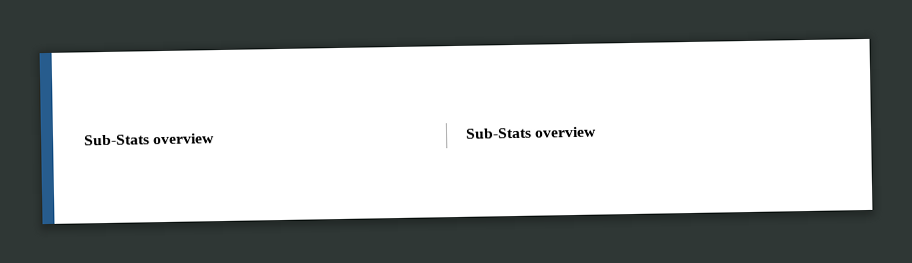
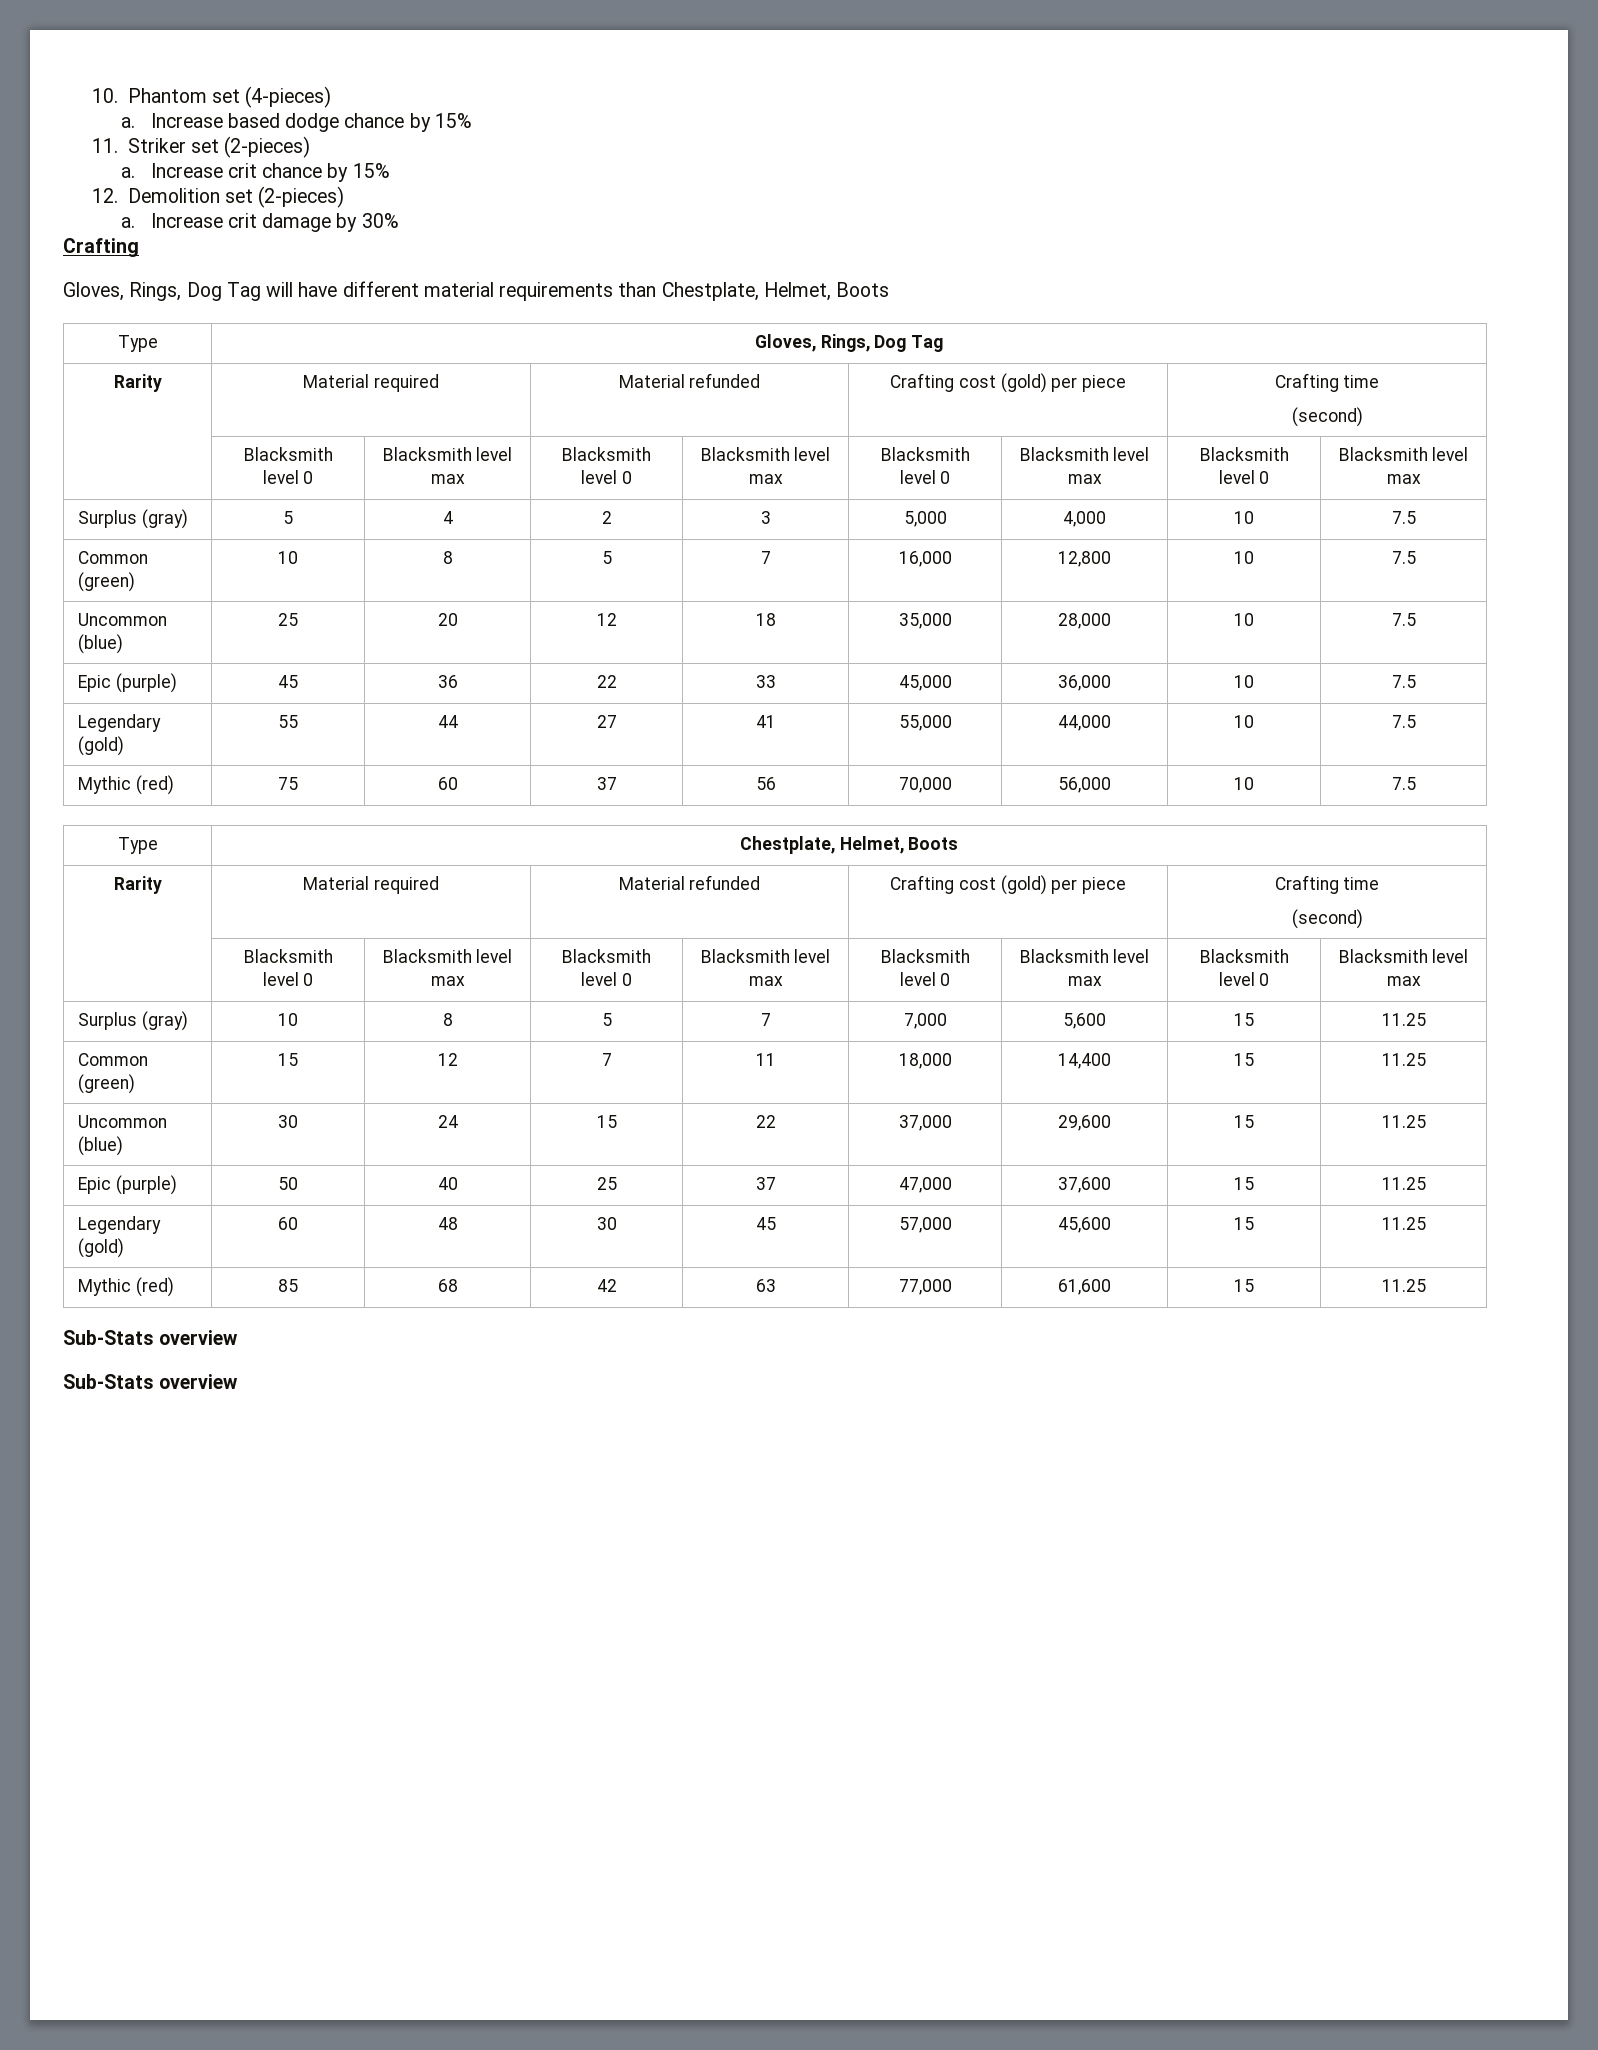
(84, 140) none -> [92,86,332,108] [121,113,472,132] [92,136,311,158] [121,163,390,182] [92,186,345,208] [121,213,399,232] [63,238,139,257] [63,281,890,301] [117,335,158,352] [754,334,944,352] [113,374,162,392] [303,374,439,392] [618,373,761,388] [890,373,1126,393] [1274,373,1380,392] [1291,407,1363,427] [243,447,333,461] [262,470,314,484] [382,447,513,461] [430,474,465,484] [562,447,651,461] [581,470,632,484] [700,447,831,461] [748,474,783,484] [880,447,970,461] [899,470,951,484] [1019,447,1150,461] [1067,474,1102,484] [1199,447,1289,461] [1218,470,1270,484] [1338,447,1469,461] [1386,474,1421,484] [78,509,189,529] [283,511,293,524] [442,511,453,524] [601,511,612,524] [760,511,771,524] [903,511,947,527] [1063,511,1106,527] [1234,511,1254,524] [1391,511,1416,524] [78,551,149,564] [78,572,136,592] [278,551,298,564] [442,551,453,564] [601,551,612,564] [760,551,771,564] [898,551,952,567] [1058,551,1111,567] [1234,551,1254,564] [1391,551,1416,564] [78,613,168,626] [78,634,124,654] [278,613,298,626] [437,613,458,626] [596,613,617,626] [755,613,776,626] [898,613,952,629] [1058,613,1111,629] [1234,613,1254,626] [1391,613,1416,626] [78,673,178,693] [278,675,298,688] [437,675,458,688] [596,675,617,688] [755,675,776,688] [898,675,952,691] [1058,675,1111,691] [1234,675,1254,688] [1391,675,1416,688] [78,714,162,732] [78,736,125,756] [278,715,298,728] [437,715,458,728] [596,715,617,728] [755,715,776,728] [898,715,952,731] [1058,715,1111,731] [1234,715,1254,728] [1391,715,1416,728] [78,775,175,795] [278,777,298,790] [437,777,458,790] [596,777,617,790] [755,777,776,790] [898,777,952,793] [1058,777,1111,793] [1234,777,1254,790] [1391,777,1416,790] [117,837,158,854] [739,836,959,854] [113,876,162,894] [303,876,439,894] [618,875,761,890] [890,875,1126,895] [1274,875,1380,894] [1291,909,1363,929] [243,949,333,963] [262,972,314,986] [382,949,513,963] [430,976,465,986] [562,949,651,963] [581,972,632,986] [700,949,831,963] [748,976,783,986] [880,949,970,963] [899,972,951,986] [1019,949,1150,963] [1067,976,1102,986] [1199,949,1289,963] [1218,972,1270,986] [1338,949,1469,963] [1386,976,1421,986] [78,1011,189,1031] [278,1013,298,1026] [442,1013,453,1026] [601,1013,612,1026] [760,1013,771,1026] [903,1013,947,1029] [1063,1013,1106,1029] [1234,1013,1254,1026] [1381,1013,1426,1026] [78,1053,149,1066] [78,1074,136,1094] [278,1053,298,1066] [437,1053,458,1066] [601,1053,612,1066] [755,1053,776,1066] [898,1053,952,1069] [1058,1053,1111,1069] [1234,1053,1254,1066] [1381,1053,1426,1066] [78,1115,168,1128] [78,1136,124,1156] [278,1115,298,1128] [437,1115,458,1128] [596,1115,617,1128] [755,1115,776,1128] [898,1115,952,1131] [1058,1115,1111,1131] [1234,1115,1254,1128] [1381,1115,1426,1128] [78,1175,178,1195] [278,1177,298,1190] [437,1177,458,1190] [596,1177,617,1190] [755,1177,776,1190] [898,1177,952,1193] [1058,1177,1111,1193] [1234,1177,1254,1190] [1381,1177,1426,1190] [78,1216,162,1234] [78,1238,125,1258] [278,1217,298,1230] [437,1217,458,1230] [596,1217,617,1230] [755,1217,776,1230] [898,1217,952,1233] [1058,1217,1111,1233] [1234,1217,1254,1230] [1381,1217,1426,1230] [78,1277,175,1297] [278,1279,298,1292] [437,1279,458,1292] [596,1279,617,1292] [755,1279,776,1292] [898,1279,952,1295] [1058,1279,1111,1295] [1234,1279,1254,1292] [1381,1279,1426,1292] 10. Phantom set (4-pieces) // a. Increase based dodge chance by 15% // 11. Striker set (2-pieces) // a. Increase crit chance by 15% // 12. Demolition set (2-pieces) // a. Increase crit damage by 30% // Crafting // Gloves, Rings, Dog Tag will have different material requirements than Chestplate, Helmet, Boots // Type | Gloves, Rings, Dog Tag // Rarity | Material required | Material refunded | Crafting cost (gold) per piece | Crafting time // (second) // | Blacksmith level 0 | Blacksmith level max | Blacksmith level 0 | Blacksmith level max | Blacksmith level 0 | Blacksmith level max | Blacksmith level 0 | Blacksmith level max // Surplus (gray) | 5 | 4 | 2 | 3 | 5,000 | 4,000 | 10 | 7.5 // Common (green) | 10 | 8 | 5 | 7 | 16,000 | 12,800 | 10 | 7.5 // Uncommon (blue) | 25 | 20 | 12 | 18 | 35,000 | 28,000 | 10 | 7.5 // Epic (purple) | 45 | 36 | 22 | 33 | 45,000 | 36,000 | 10 | 7.5 // Legendary (gold) | 55 | 44 | 27 | 41 | 55,000 | 44,000 | 10 | 7.5 // Mythic (red) | 75 | 60 | 37 | 56 | 70,000 | 56,000 | 10 | 7.5 // Type | Chestplate, Helmet, Boots // Rarity | Material required | Material refunded | Crafting cost (gold) per piece | Crafting time // (second) // | Blacksmith level 0 | Blacksmith level max | Blacksmith level 0 | Blacksmith level max | Blacksmith level 0 | Blacksmith level max | Blacksmith level 0 | Blacksmith level max // Surplus (gray) | 10 | 8 | 5 | 7 | 7,000 | 5,600 | 15 | 11.25 // Common (green) | 15 | 12 | 7 | 11 | 18,000 | 14,400 | 15 | 11.25 // Uncommon (blue) | 30 | 24 | 15 | 22 | 37,000 | 29,600 | 15 | 11.25 // Epic (purple) | 50 | 40 | 25 | 37 | 47,000 | 37,600 | 15 | 11.25 // Legendary (gold) | 60 | 48 | 30 | 45 | 57,000 | 45,600 | 15 | 11.25 // Mythic (red) | 85 | 68 | 42 | 63 | 77,000 | 61,600 | 15 | 11.25 //

